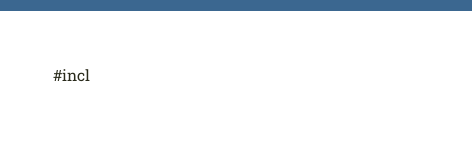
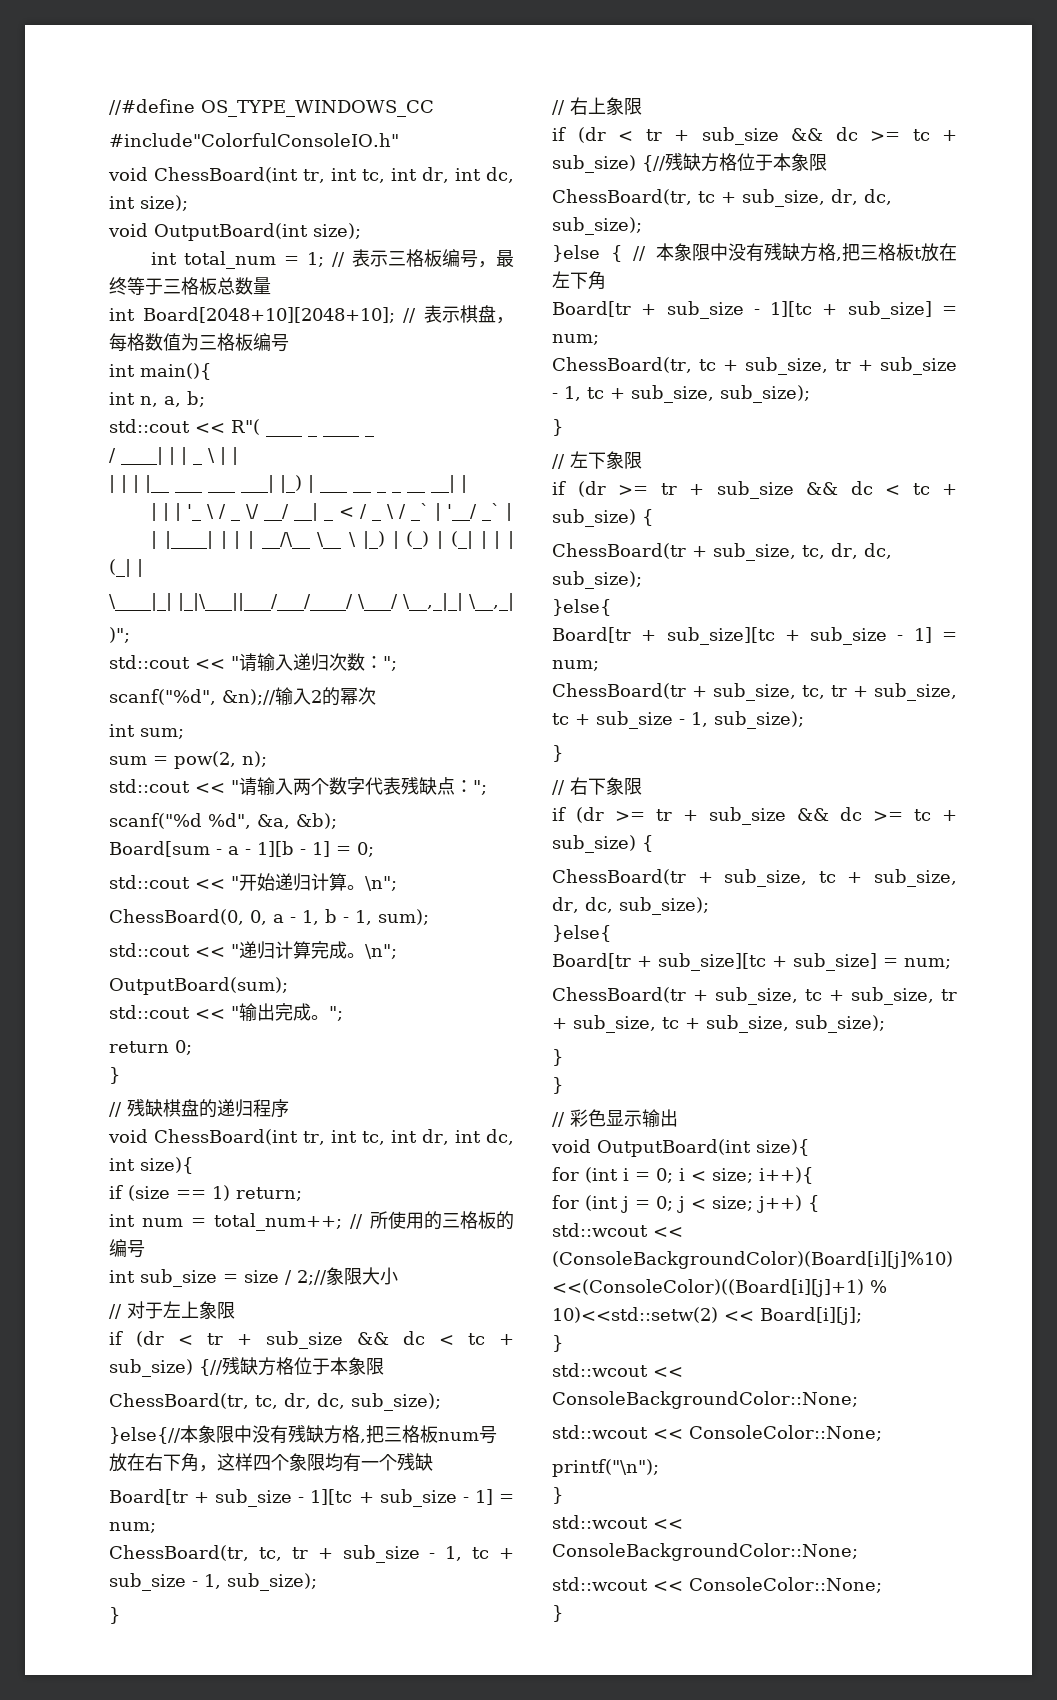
[53,69,90,82] #incl -> [109,99,434,117] [109,133,399,147] [108,167,514,183] [109,195,188,211] [108,223,361,241] [151,249,514,269] [109,277,271,295] [109,305,514,324] [109,333,289,352] [109,363,211,380] [109,391,205,407] [109,419,374,437] [109,447,238,465] [109,475,467,493] [151,503,334,521] [339,503,513,521] [151,531,515,549] [109,559,143,577] [109,593,514,611] [109,627,130,643] [109,653,397,672] [109,687,376,706] [109,724,184,739] [109,751,267,769] [109,777,487,796] [109,813,337,829] [109,841,374,857] [109,873,397,891] [109,909,429,925] [109,941,397,959] [109,977,288,995] [109,1003,343,1022] [109,1040,192,1055] [109,1067,120,1084] [109,1099,289,1118] [108,1129,514,1145] [109,1157,193,1174] [109,1185,302,1201] [109,1211,514,1231] [109,1239,145,1258] [109,1267,398,1287] [109,1301,235,1319] [109,1331,514,1349] [109,1357,384,1377] [109,1393,441,1411] [109,1425,497,1444] [109,1453,433,1472] [109,1489,514,1507] [109,1522,156,1533] [109,1545,514,1563] [109,1573,317,1591] [109,1607,120,1624] [552,97,642,115] [552,127,957,145] [552,153,827,173] [552,189,892,207] [552,217,642,235] [552,243,957,262] [552,271,606,290] [552,301,957,319] [552,334,599,345] [552,357,957,375] [552,385,810,403] [552,419,563,436] [552,451,642,469] [552,481,957,499] [552,509,653,527] [552,543,892,561] [552,571,642,589] [552,599,611,616] [552,627,957,645] [552,660,599,671] [552,683,957,701] [552,711,804,729] [552,745,563,762] [552,777,642,795] [552,807,957,825] [552,835,653,853] [552,869,957,887] [552,897,709,915] [552,925,611,942] [552,953,951,971] [552,987,957,1005] [552,1015,885,1033] [552,1049,563,1066] [552,1077,563,1094] [552,1109,678,1128] [551,1139,809,1157] [552,1167,813,1184] [552,1195,819,1213] [552,1223,683,1237] [552,1251,953,1269] [552,1279,887,1297] [552,1307,862,1325] [552,1335,563,1352] [552,1363,683,1377] [552,1391,858,1409] [552,1425,882,1441] [552,1459,659,1477] [552,1487,563,1504] [552,1515,683,1529] [552,1543,858,1561] [552,1577,882,1593] [552,1605,563,1622] //#define OS_TYPE_WINDOWS_CC // #include"ColorfulConsoleIO.h" // void ChessBoard(int tr, int tc, int dr, int dc, int size); // void OutputBoard(int size); // int total_num = 1; // 表示三格板编号，最终等于三格板总数量 // int Board[2048+10][2048+10]; // 表示棋盘，每格数值为三格板编号 // int main(){ // int n, a, b; // std::cout << R"( ____ _ ____ _ // / ____| | | _ \ | | // | | | |__ ___ ___ ___| |_) | ___ __ _ _ __ __| | // | | | '_ \ / _ \/ __/ __| _ < / _ \ / _` | '__/ _` | // | |____| | | | __/\__ \__ \ |_) | (_) | (_| | | | (_| | // \____|_| |_|\___||___/___/____/ \___/ \__,_|_| \__,_| // )"; // std::cout << "请输入递归次数："; // scanf("%d", &n);//输入2的幂次 // int sum; // sum = pow(2, n); // std::cout << "请输入两个数字代表残缺点："; // scanf("%d %d", &a, &b); // Board[sum - a - 1][b - 1] = 0; // std::cout << "开始递归计算。\n"; // ChessBoard(0, 0, a - 1, b - 1, sum); // std::cout << "递归计算完成。\n"; // OutputBoard(sum); // std::cout << "输出完成。"; // return 0; // } // // 残缺棋盘的递归程序 // void ChessBoard(int tr, int tc, int dr, int dc, int size){ // if (size == 1) return; // int num = total_num++; // 所使用的三格板的编号 // int sub_size = size / 2;//象限大小 // // 对于左上象限 // if (dr < tr + sub_size && dc < tc + sub_size) {//残缺方格位于本象限 // ChessBoard(tr, tc, dr, dc, sub_size); // }else{//本象限中没有残缺方格,把三格板num号放在右下角，这样四个象限均有一个残缺 // Board[tr + sub_size - 1][tc + sub_size - 1] = num; // ChessBoard(tr, tc, tr + sub_size - 1, tc + sub_size - 1, sub_size); // } // // 右上象限 // if (dr < tr + sub_size && dc >= tc + sub_size) {//残缺方格位于本象限 // ChessBoard(tr, tc + sub_size, dr, dc, sub_size); // }else { // 本象限中没有残缺方格,把三格板t放在左下角 // Board[tr + sub_size - 1][tc + sub_size] = num; // ChessBoard(tr, tc + sub_size, tr + sub_size - 1, tc + sub_size, sub_size); // } // // 左下象限 // if (dr >= tr + sub_size && dc < tc + sub_size) { // ChessBoard(tr + sub_size, tc, dr, dc, sub_size); // }else{ // Board[tr + sub_size][tc + sub_size - 1] = num; // ChessBoard(tr + sub_size, tc, tr + sub_size, tc + sub_size - 1, sub_size); // } // // 右下象限 // if (dr >= tr + sub_size && dc >= tc + sub_size) { // ChessBoard(tr + sub_size, tc + sub_size, dr, dc, sub_size); // }else{ // Board[tr + sub_size][tc + sub_size] = num; // ChessBoard(tr + sub_size, tc + sub_size, tr + sub_size, tc + sub_size, sub_size); // } // } // // 彩色显示输出 // void OutputBoard(int size){ // for (int i = 0; i < size; i++){ // for (int j = 0; j < size; j++) { // std::wcout << (ConsoleBackgroundColor)(Board[i][j]%10) <<(ConsoleColor)((Board[i][j]+1) % 10)<<std::setw(2) << Board[i][j]; // } // std::wcout << ConsoleBackgroundColor::None; // std::wcout << ConsoleColor::None; // printf("\n"); // } // std::wcout << ConsoleBackgroundColor::None; // std::wcout << ConsoleColor::None; // }

